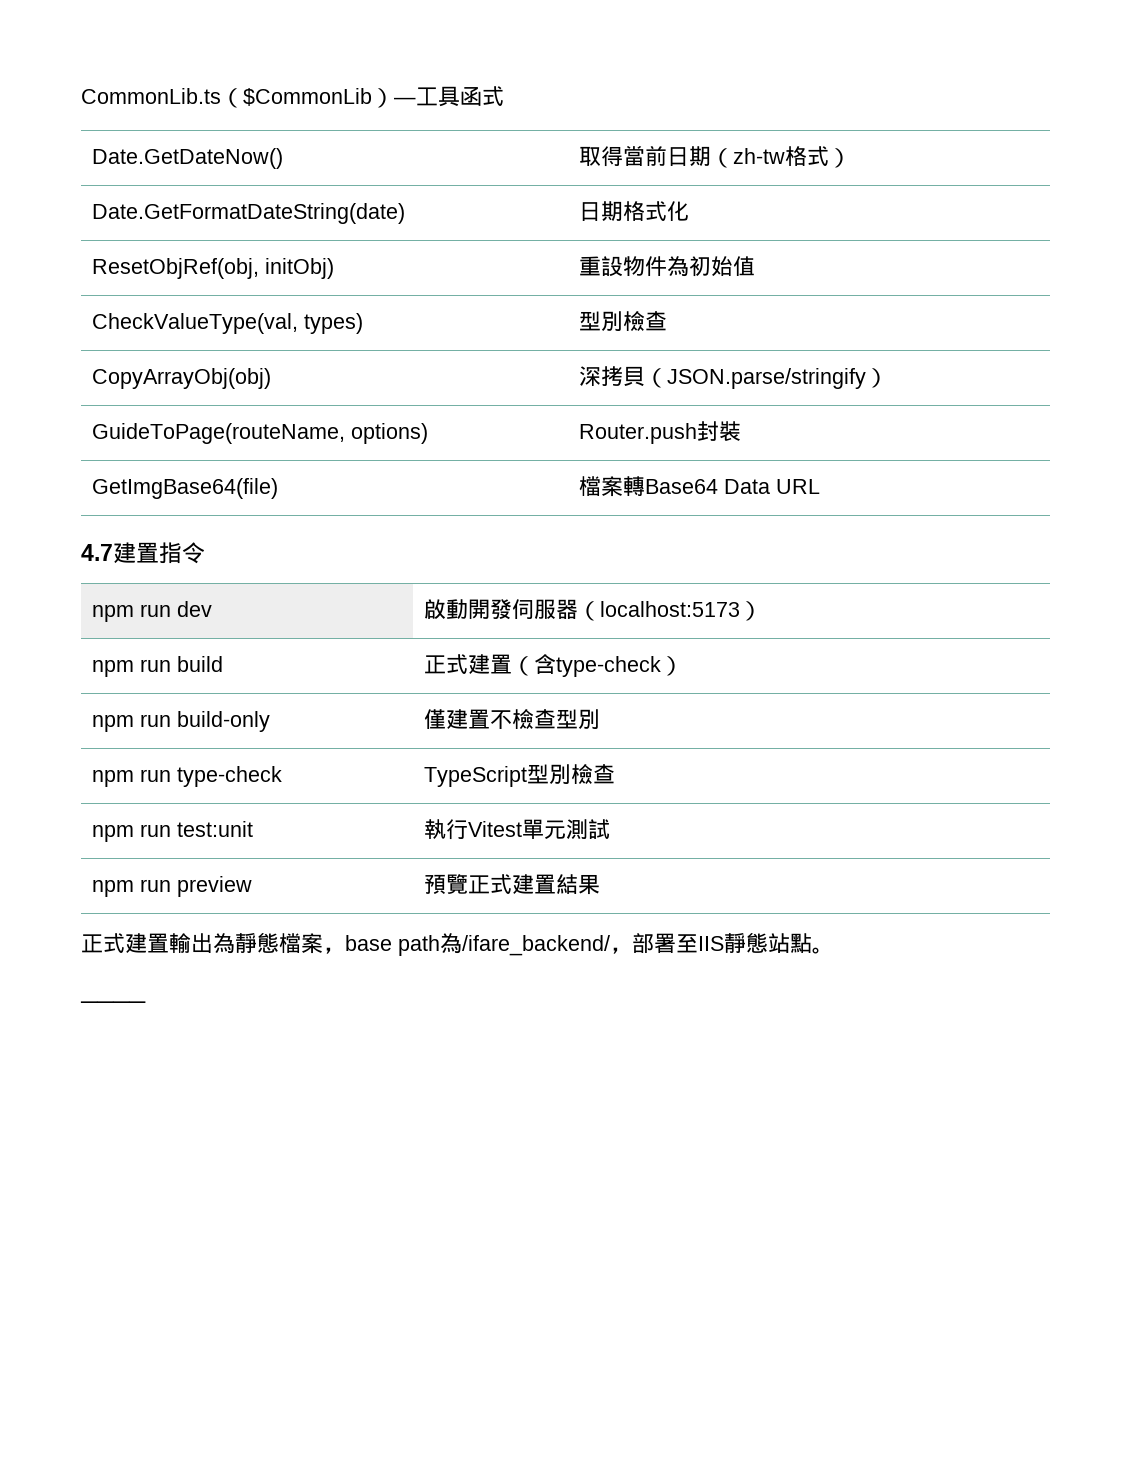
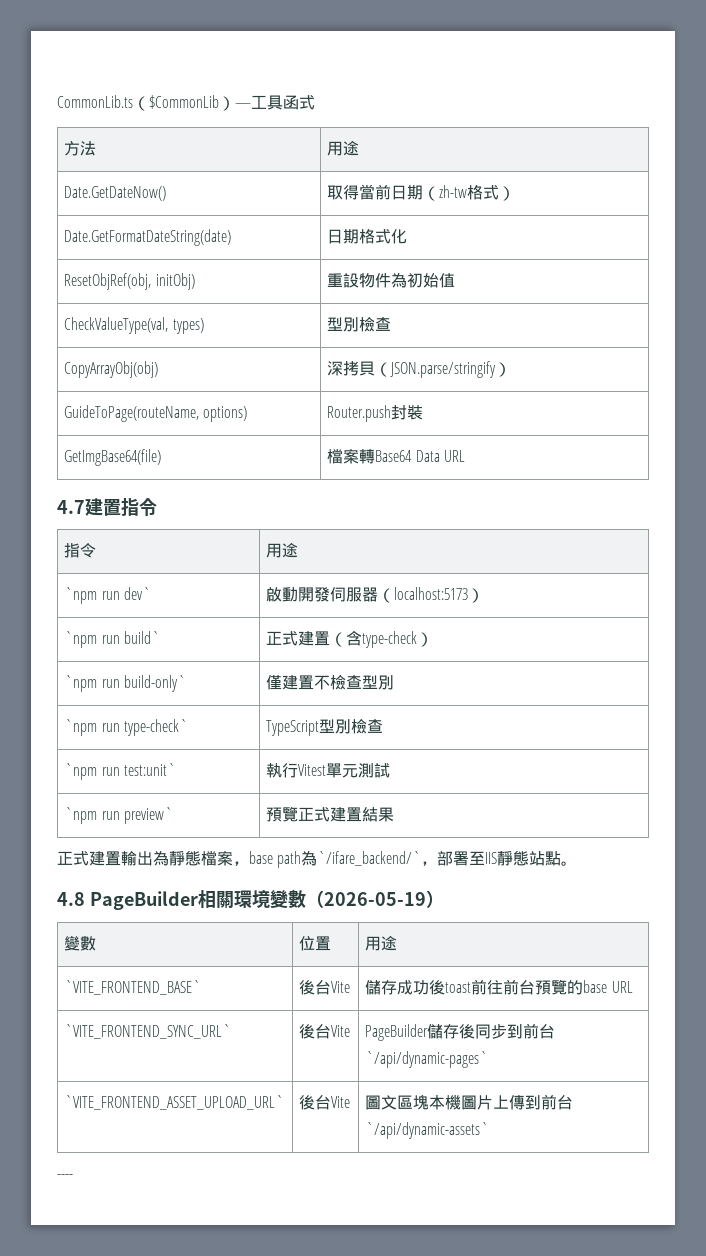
(504, 96) none -> [64,141,97,156] [327,140,360,156] // 方法 | 用途
[92,601,213,622] npm run dev -> [64,543,97,558] [266,542,299,558] [64,587,151,604] 指令 | 用途 // `npm run dev`
[92,656,224,677] npm run build -> [64,631,160,648] `npm run build`
[92,711,271,732] npm run build-only -> [64,675,186,692] `npm run build-only`
[92,766,283,787] npm run type-check -> [64,719,188,736] `npm run type-check`
[92,821,254,842] npm run test:unit -> [64,763,176,780] `npm run test:unit`
[92,876,253,897] npm run preview -> [64,807,173,824] `npm run preview`
[462,935,610,956] /ifare_backend/ -> [317,851,422,866] `/ifare_backend/`
[80,1001,146,1009] ──── -> [57,890,444,910] [64,935,97,951] [299,936,332,951] [365,935,398,951] [64,980,202,995] [299,980,351,995] [365,979,633,995] [64,1024,232,1039] [299,1024,351,1039] [365,1023,556,1041] [365,1051,489,1068] [64,1095,285,1110] [299,1095,351,1110] [365,1094,574,1110] [365,1122,490,1139] [57,1174,73,1179] 4.8 PageBuilder相關環境變數（2026-05-19） // 變數 | 位置 | 用途 // `VITE_FRONTEND_BASE` | 後台Vite | 儲存成功後toast前往前台預覽的base URL // `VITE_FRONTEND_SYNC_URL` | 後台Vite | PageBuilder儲存後同步到前台`/api/dynamic-pages` // `VITE_FRONTEND_ASSET_UPLOAD_URL` | 後台Vite | 圖文區塊本機圖片上傳到前台`/api/dynamic-assets` // ----

